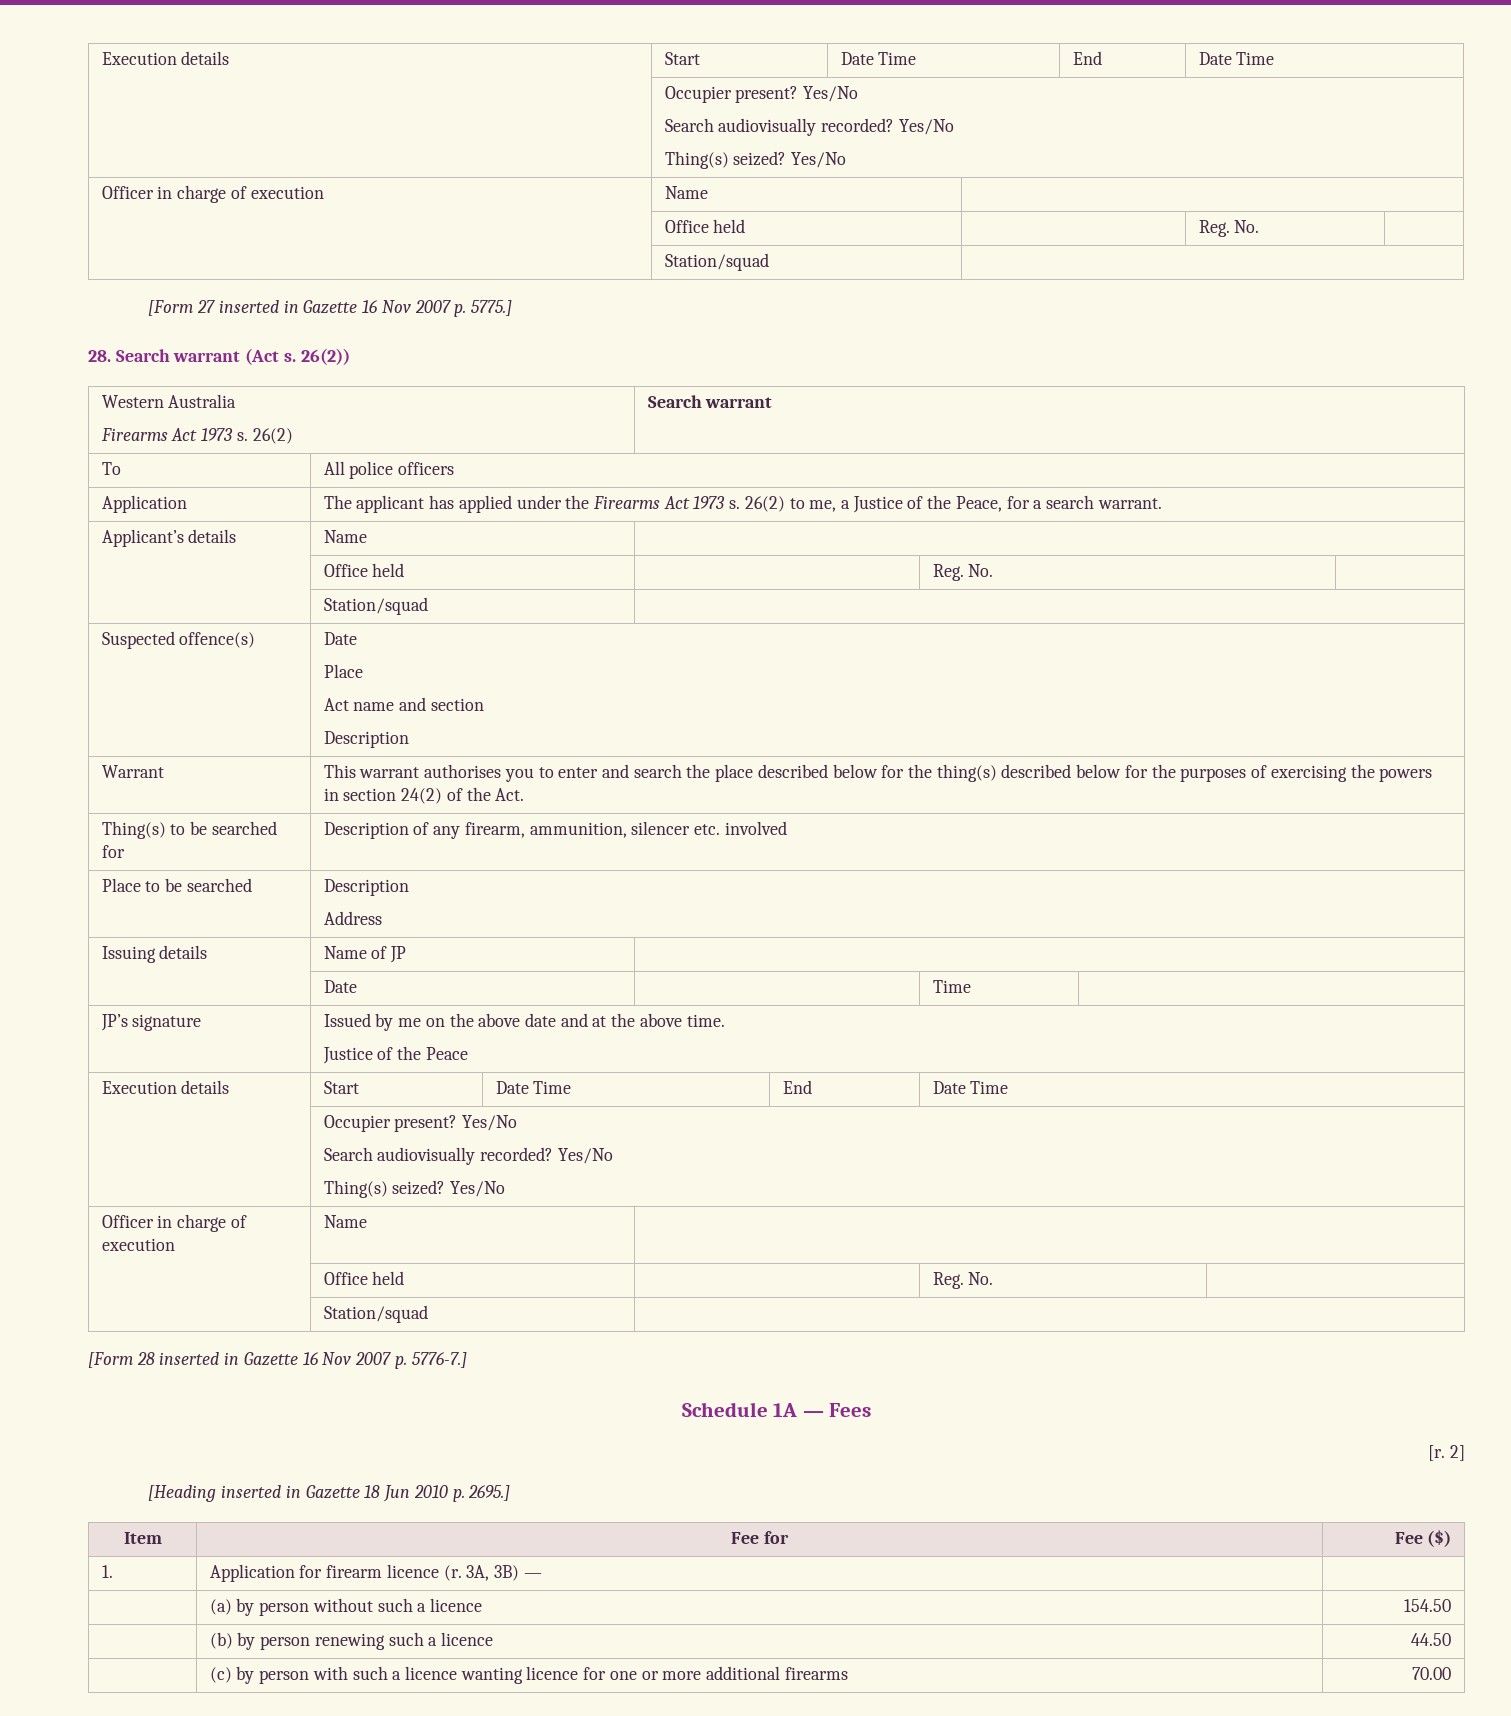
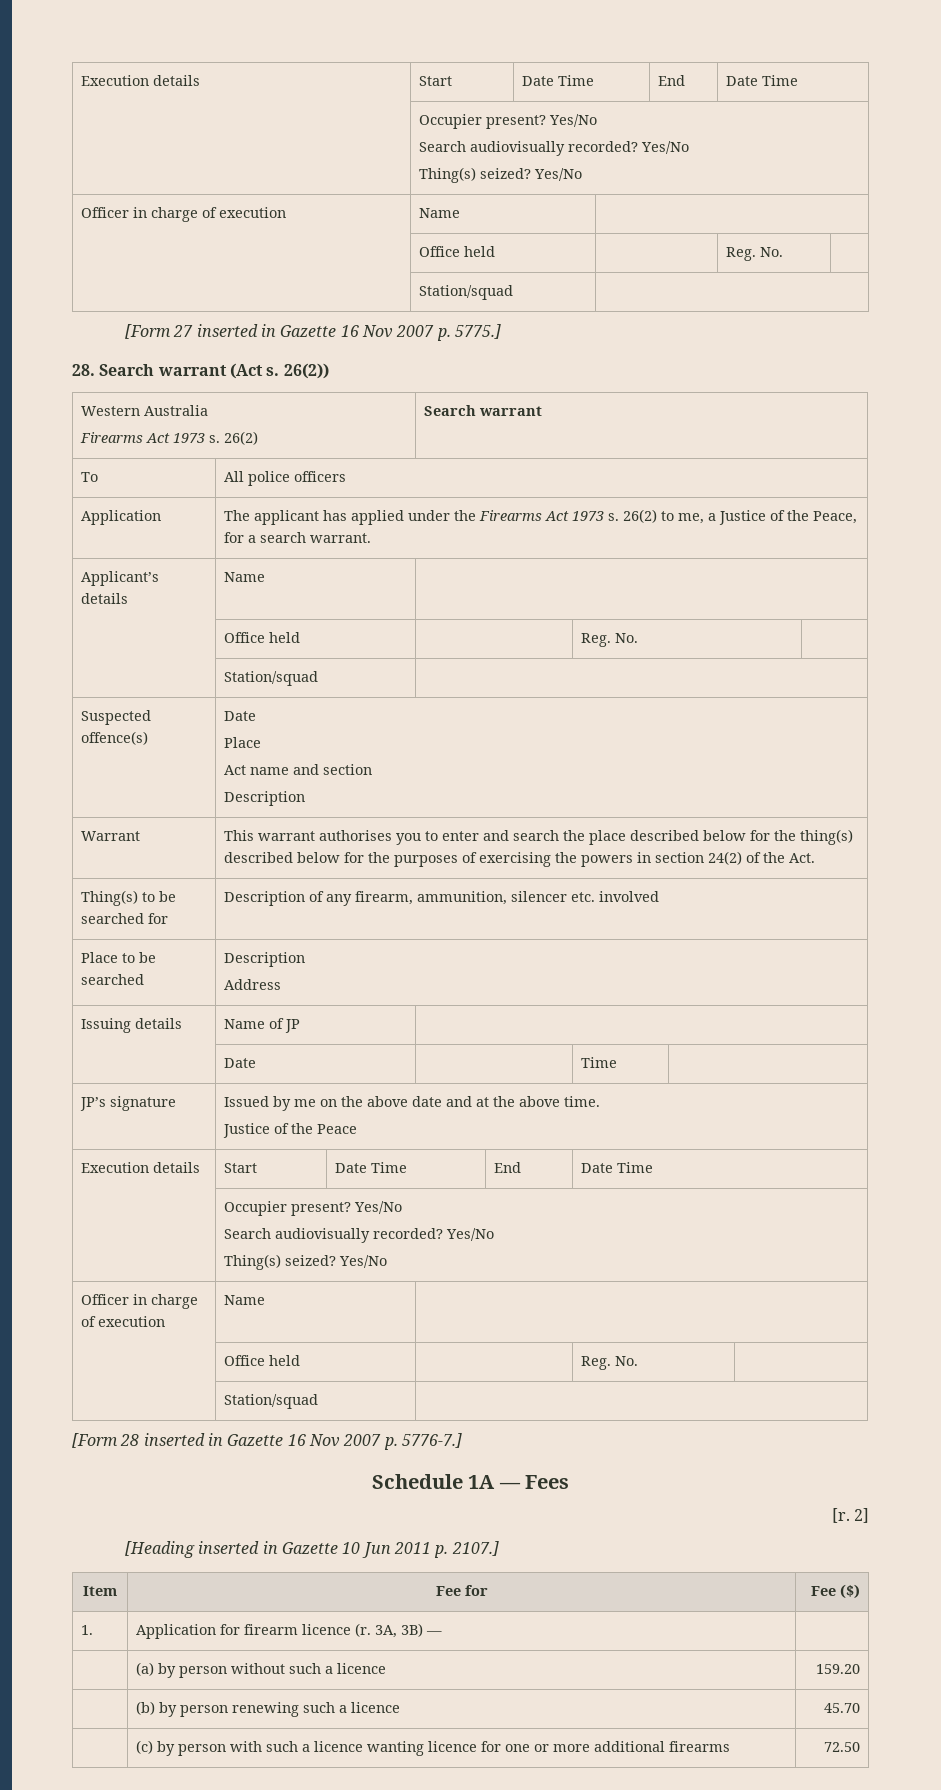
[364,1485,511,1502] 18 Jun 2010 p. 2695.] -> [342,1541,499,1558] 10 Jun 2011 p. 2107.]
[1404,1599,1452,1612] 154.50 -> [816,1664,861,1674] 159.20
[1411,1633,1452,1646] 44.50 -> [824,1703,861,1713] 45.70
[1412,1667,1452,1680] 70.00 -> [824,1742,861,1752] 72.50

